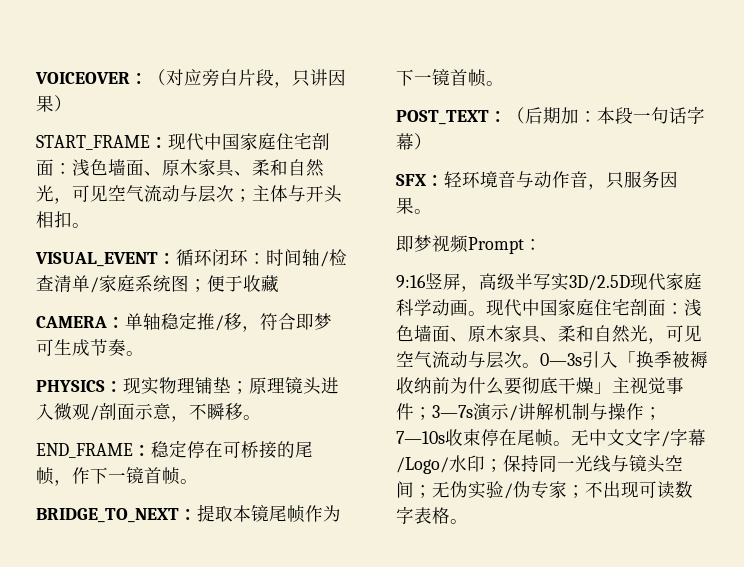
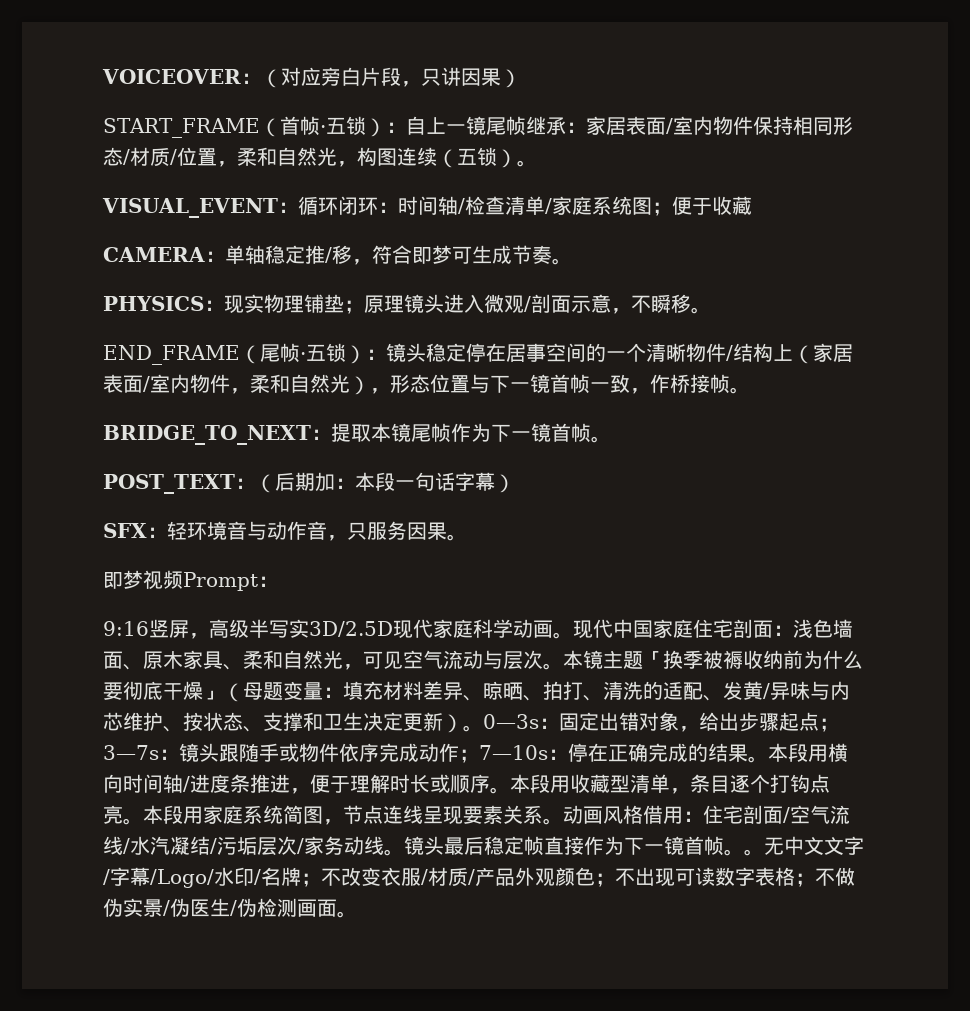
[150,133,330,151] [36,159,324,177] [36,185,342,204] [36,211,72,228] ：现代中国家庭住宅剖面：浅色墙面、原木家具、柔和自然光，可见空气流动与层次；主体与开头相扣 -> [259,116,853,137] [103,147,517,168] （首帧·五锁）：自上一镜尾帧继承：家居表面/室内物件保持相同形态/材质/位置，柔和自然光，构图连续（五锁）
[133,440,313,459] [36,466,162,486] ：稳定停在可桥接的尾帧，作下一镜首 -> [240,343,853,364] [103,374,710,395] （尾帧·五锁）：镜头稳定停在居事空间的一个清晰物件/结构上（家居表面/室内物件，柔和自然光），形态位置与下一镜首帧一致，作桥接
[540,351,618,368] 0—3s引入 -> [563,650,643,669] 本镜主题
[612,377,684,394] [396,402,662,421] [396,429,553,447] 主视觉事件；3—7s演示/讲解机制与操作；7—10s收束停在尾帧 -> [223,681,850,702] [103,712,839,733] [103,743,848,763] [103,774,830,794] [103,805,850,825] [103,836,744,856] （母题变量：填充材料差异、晾晒、拍打、清洗的适配、发黄/异味与内芯维护、按状态、支撑和卫生决定更新）。0—3s：固定出错对象，给出步骤起点；3—7s：镜头跟随手或物件依序完成动作；7—10s：停在正确完成的结果。本段用横向时间轴/进度条推进，便于理解时长或顺序。本段用收藏型清单，条目逐个打钩点亮。本段用家庭系统简图，节点连线呈现要素关系。动画风格借用：住宅剖面/空气流线/水汽凝结/污垢层次/家务动线。镜头最后稳定帧直接作为下一镜首帧。
[485,454,683,473] [396,481,567,499] ；保持同一光线与镜头空间；无伪实验/伪专家 -> [254,867,595,887] /名牌；不改变衣服/材质/产品外观颜色
(450, 515) none -> [795,867,855,887] [103,898,337,917] ；不做伪实景/伪医生/伪检测画面

